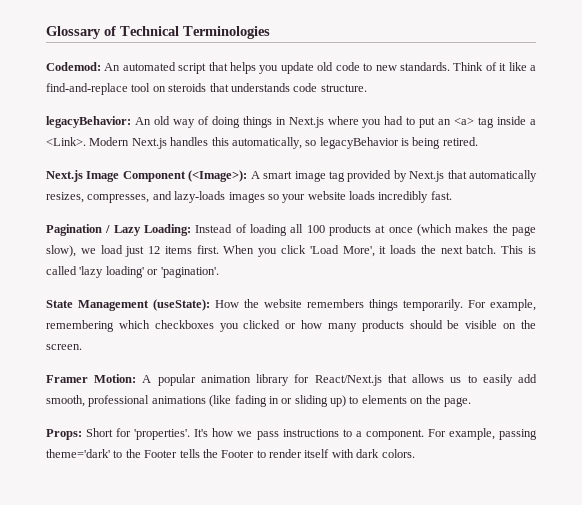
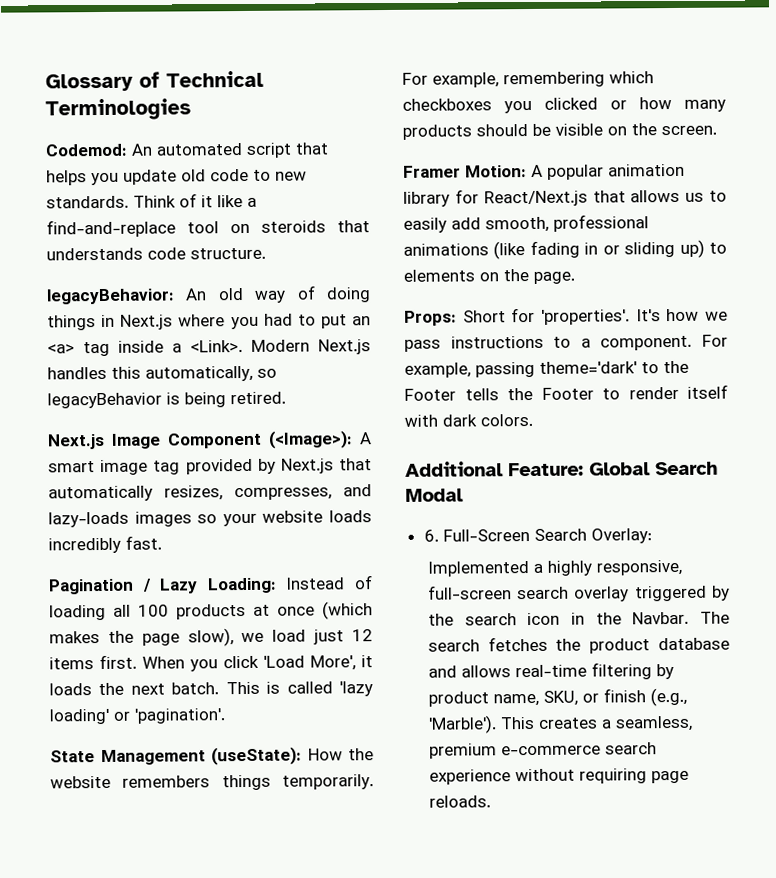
(415, 453) none -> [405,461,718,477] [405,488,464,502] [423,528,652,544] [426,559,682,577] [427,585,730,602] [427,611,730,626] [427,636,730,654] [427,662,674,680] [427,687,687,707] [427,715,693,734] [428,742,657,759] [428,768,689,785] [428,795,491,808] // Additional Feature: Global Search Modal // 6. Full-Screen Search Overlay: // Implemented a highly responsive, full-screen search overlay triggered by the search icon in the Navbar. The search fetches the product database and allows real-time filtering by product name, SKU, or finish (e.g., 'Marble'). This creates a seamless, premium e-commerce search experience without requiring page reloads.

